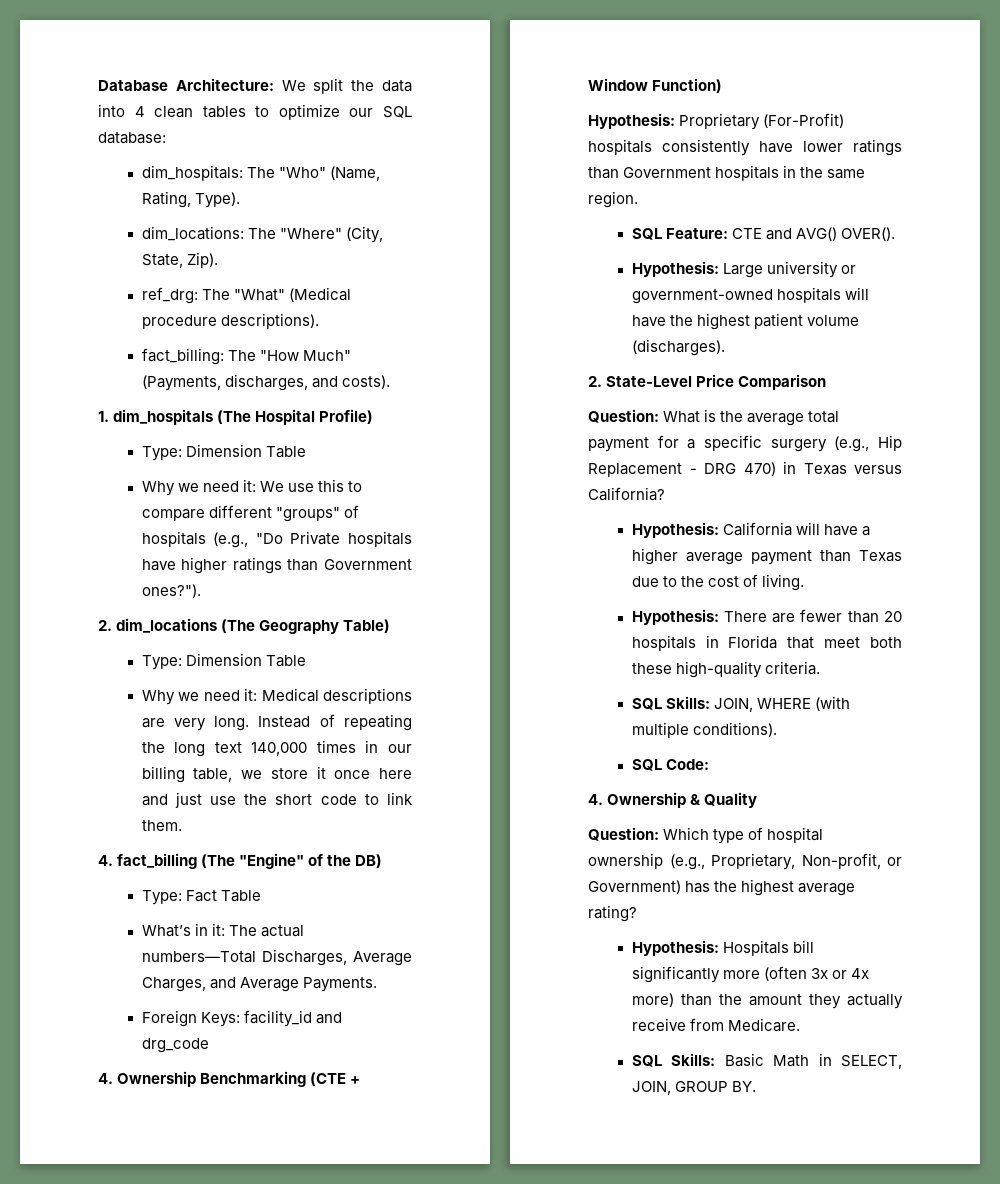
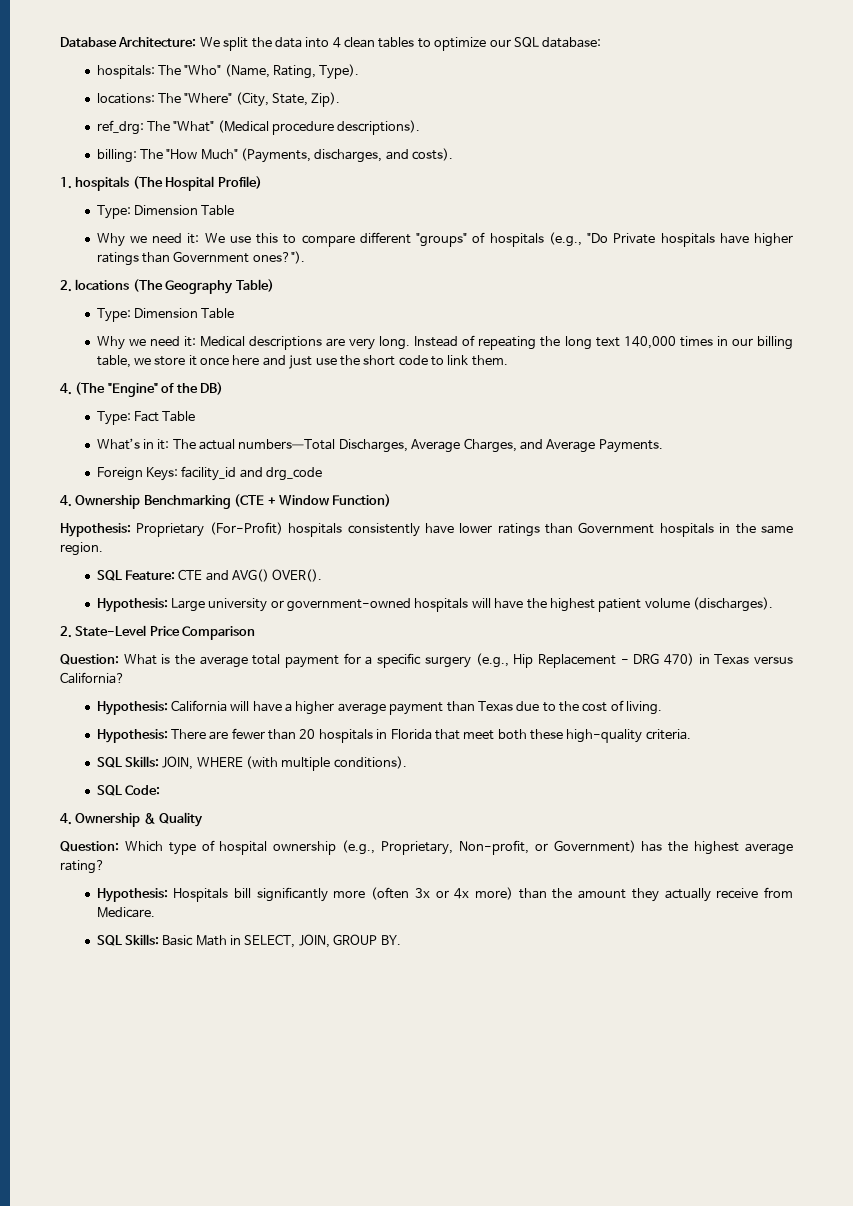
[141,165,243,181] dim_hospitals: -> [96,65,155,79] hospitals:
[141,226,244,241] dim_locations: -> [96,93,155,104] locations:
[141,348,224,365] fact_billing: -> [96,149,137,163] billing:
[113,409,214,425] dim_hospitals -> [75,176,130,191] hospitals
[116,618,218,633] dim_locations -> [75,279,130,290] locations
[117,853,198,869] fact_billing -> (72, 389) none

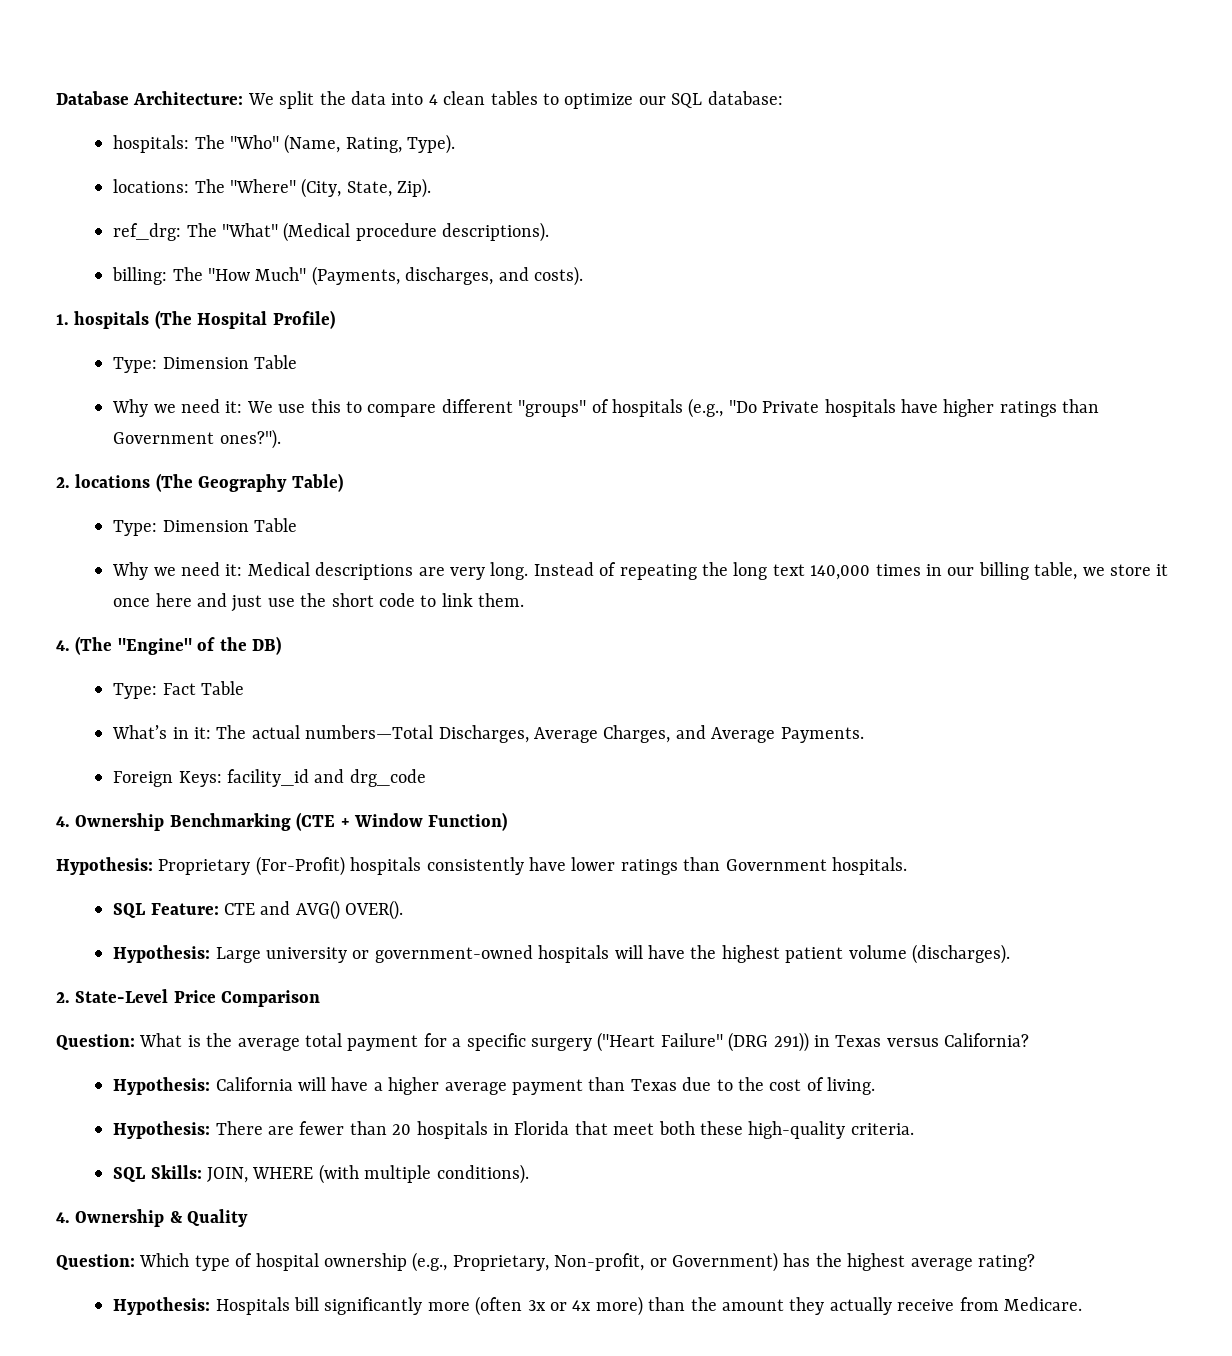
[659,523,793,537] [60,542,103,556] hospitals in the same region. -> [831,857,907,875] hospitals.
[475,653,694,668] (e.g., Hip Replacement - DRG 470) -> [597,1032,809,1052] ("Heart Failure" (DRG 291))
[96,785,160,796] // SQL Code: -> (529, 1174) none
[96,934,401,948] // SQL Skills: Basic Math in SELECT, JOIN, GROUP BY. -> (1083, 1304) none

